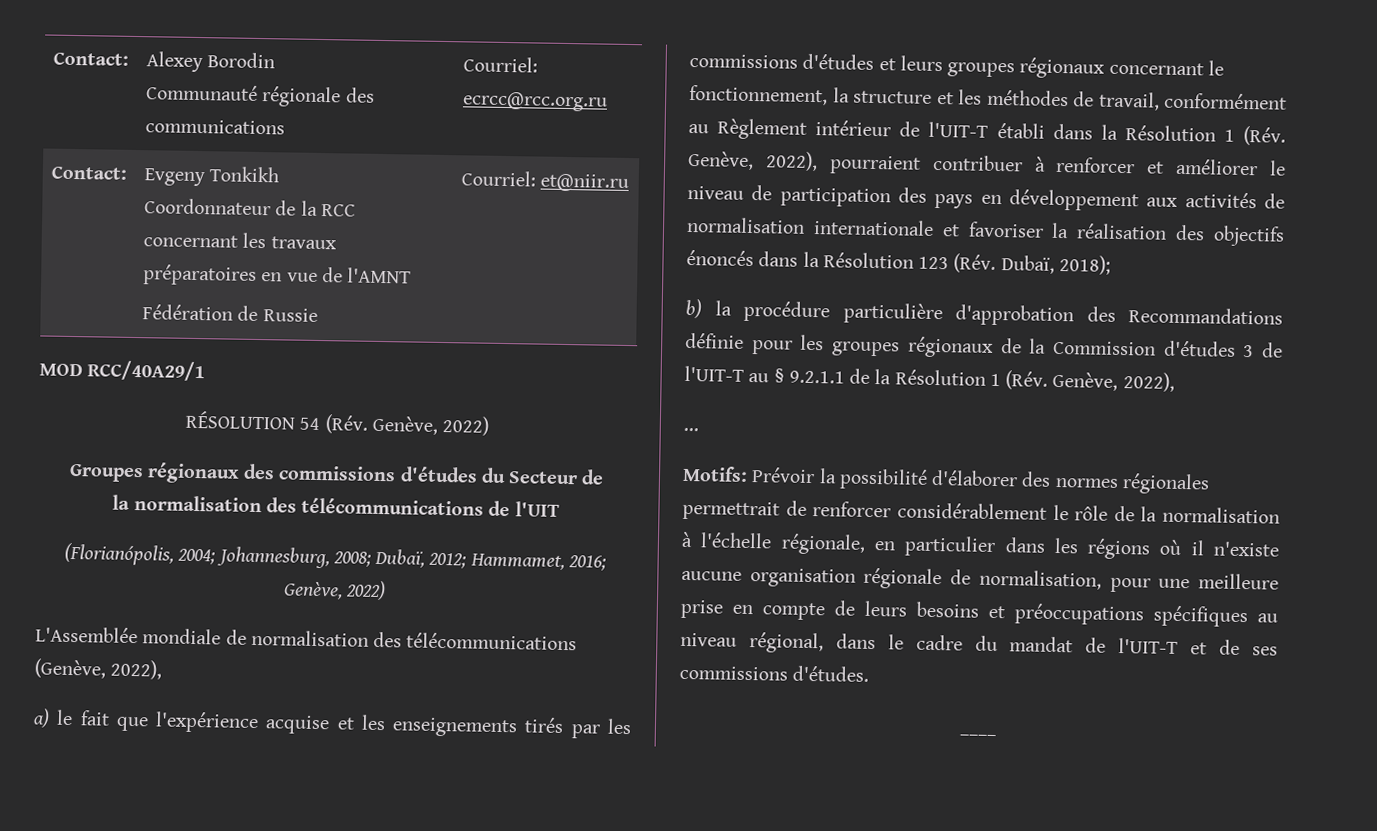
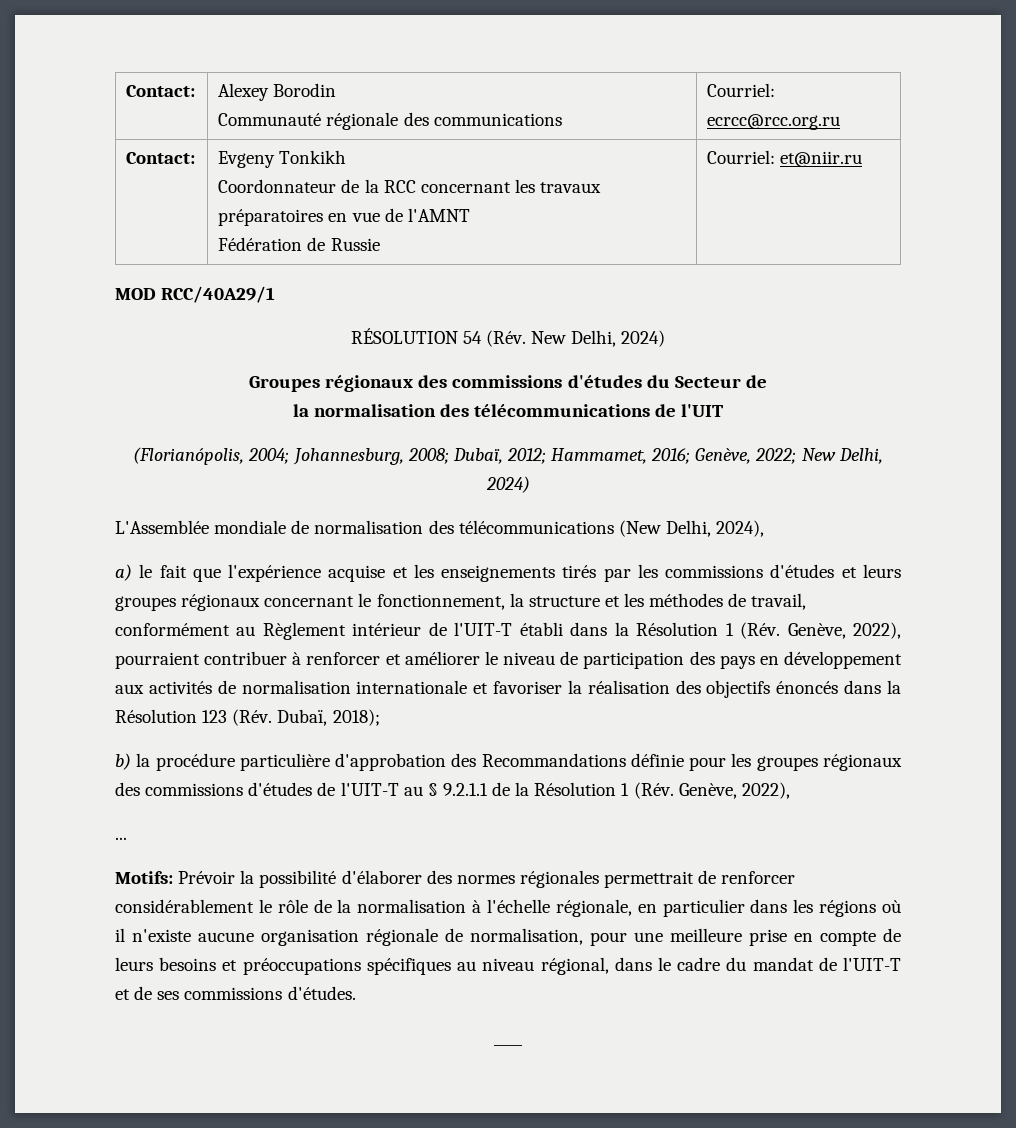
[371,415,490,436] Genève, 2022) -> [531,330,666,347] New Delhi, 2024)
[345,580,387,601] 2022) -> [755,448,883,464] [485,476,530,493] 2022; New Delhi, 2024)
[34,658,163,680] (Genève, 2022), -> [618,520,765,537] (New Delhi, 2024),
[1000,338,1255,358] de la Commission d'études 3 -> [115,782,313,796] des commissions d'études

